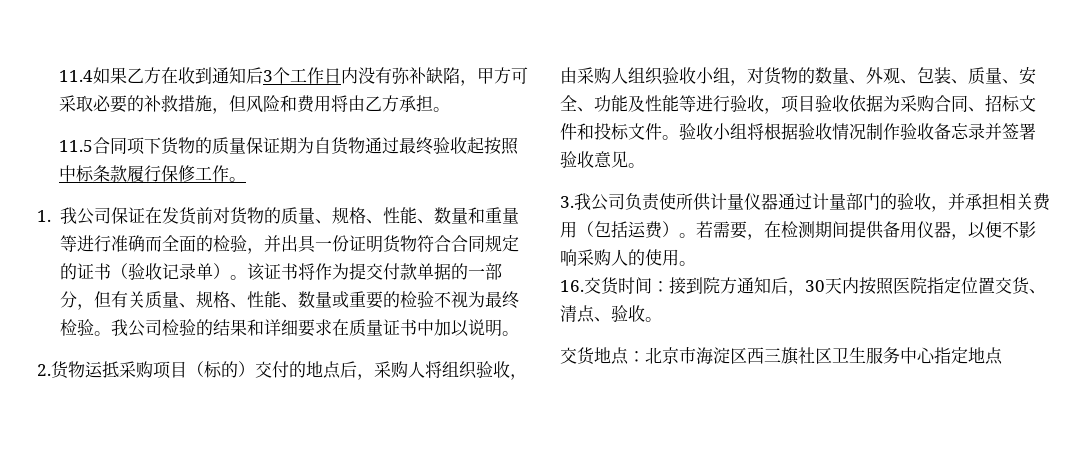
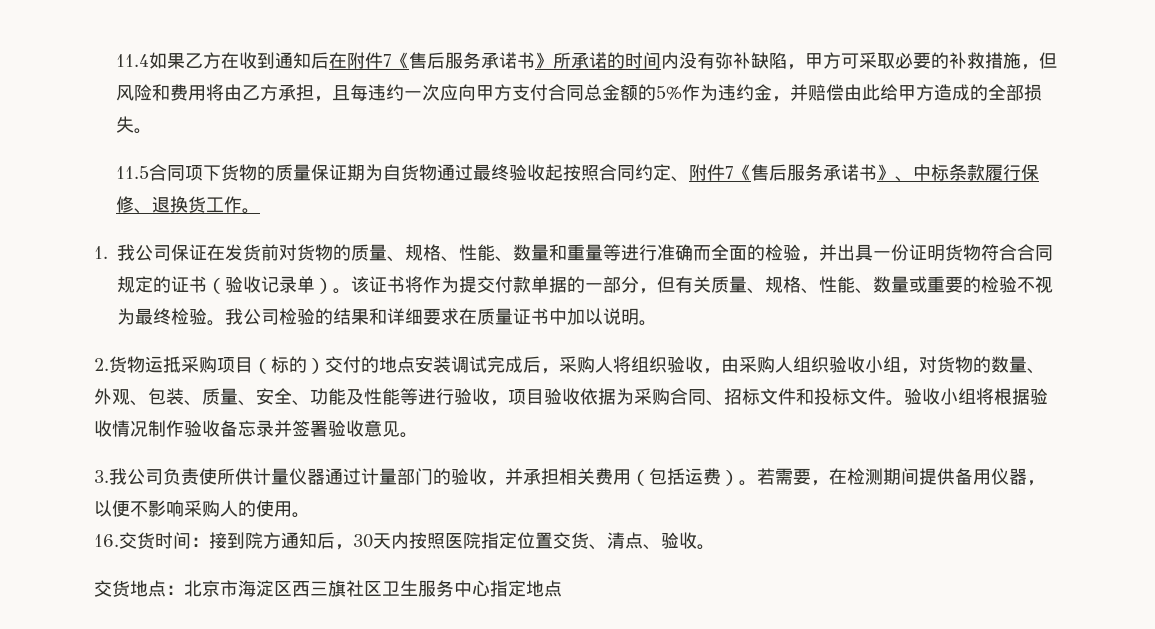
[262,67,341,84] 3个工作日 -> [329,52,662,69] 在附件7《售后服务承诺书》所承诺的时间
(433, 103) none -> [314,84,1043,102] [116,116,135,133] ，且每违约一次应向甲方支付合同总金额的5%作为违约金，并赔偿由此给甲方造成的全部损失
(519, 146) none -> [599,164,914,182] 合同约定、附件7《售后服务承诺书》、
(195, 173) none -> [134,196,207,214] 、退换货
(341, 370) none -> [415,356,523,373] 安装调试完成

